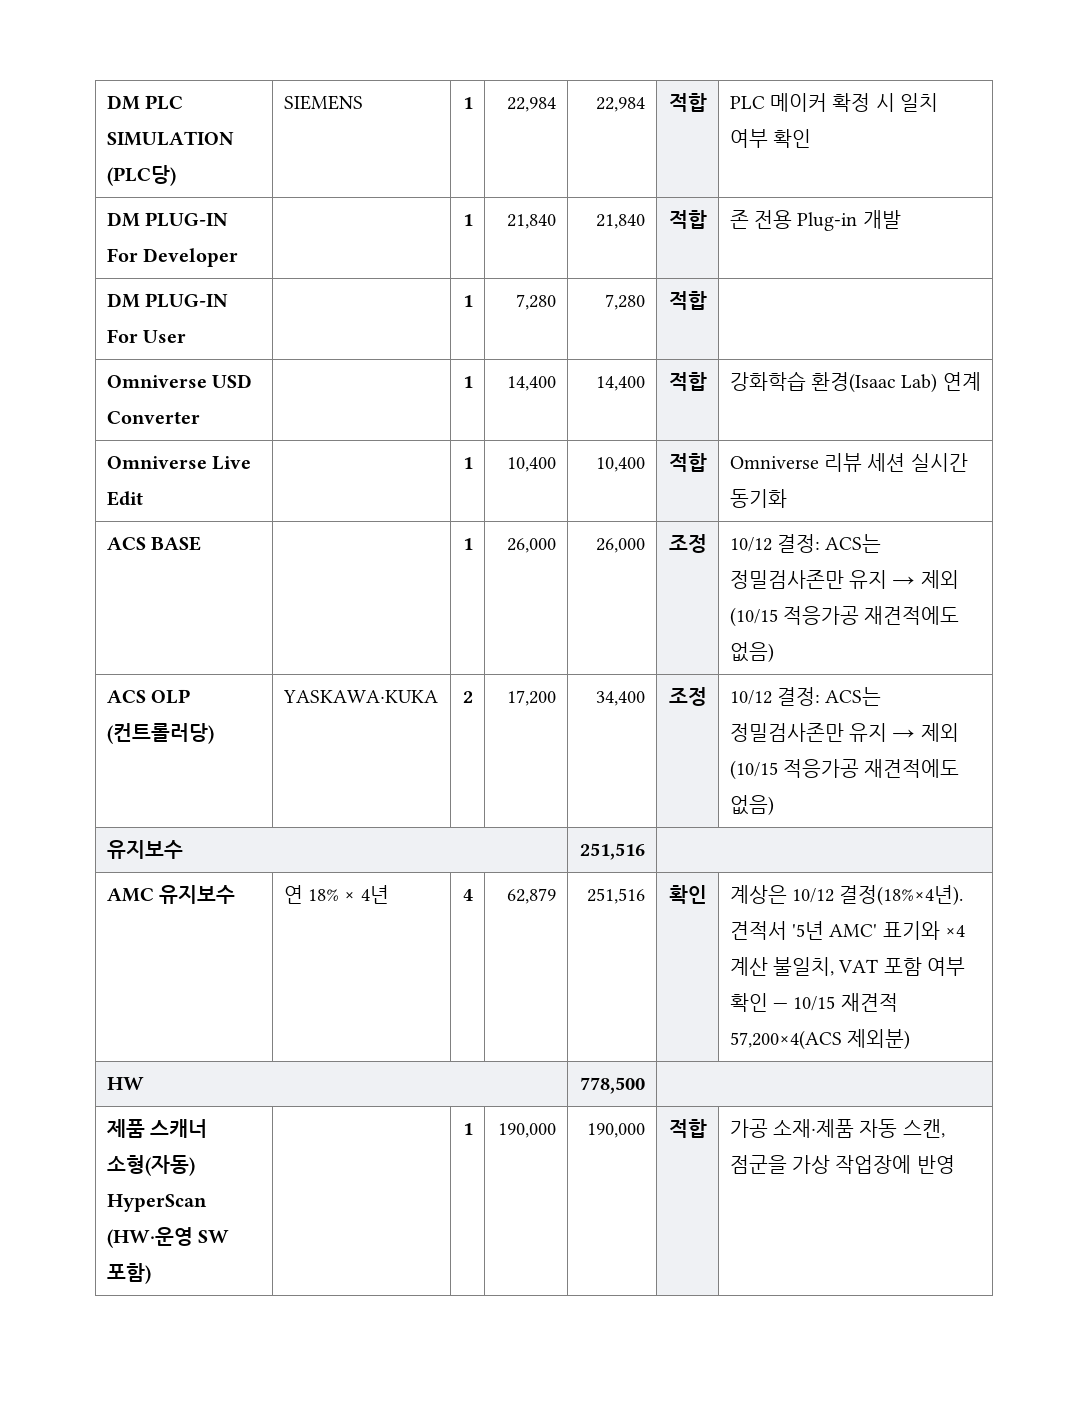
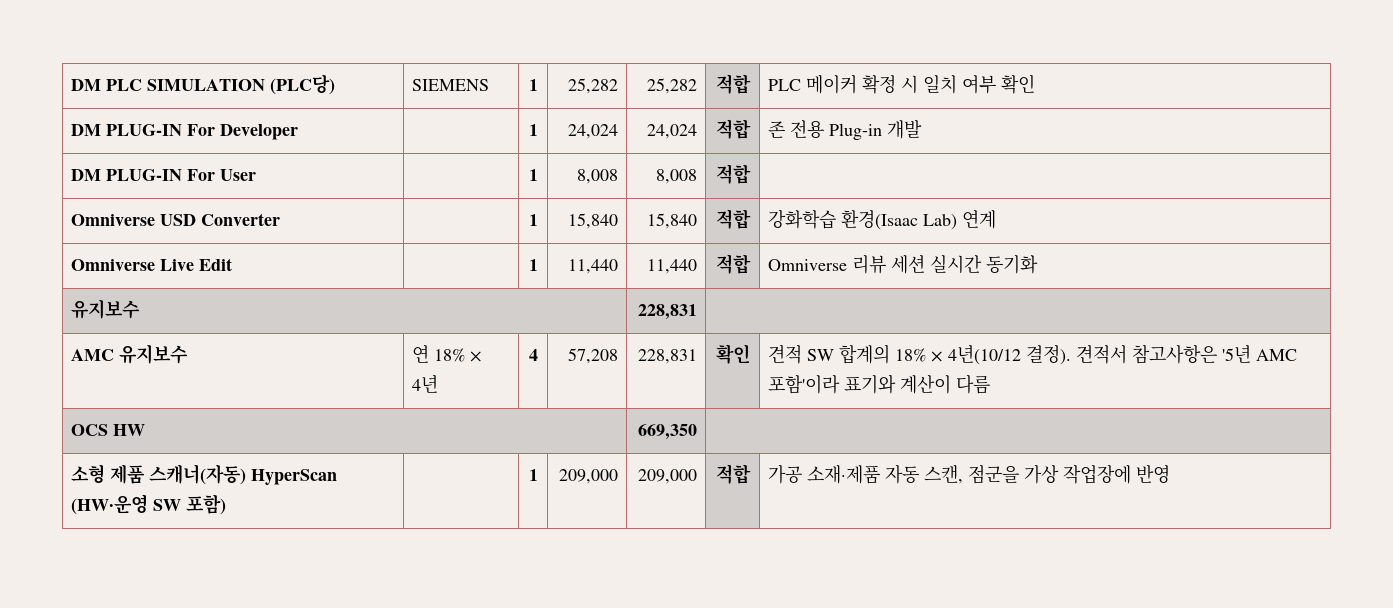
[507,97,557,112] [596,97,646,112] 22,984 | 22,984 -> [567,78,618,94] [646,78,697,94] 25,282 | 25,282
[507,214,557,229] [596,214,646,229] 21,840 | 21,840 -> [567,124,618,139] [646,124,697,139] 24,024 | 24,024
[516,294,557,310] [605,294,646,310] 7,280 | 7,280 -> [576,169,618,184] [655,169,697,184] 8,008 | 8,008
[507,376,557,391] [596,376,646,391] 14,400 | 14,400 -> [567,213,618,229] [646,213,697,229] 15,840 | 15,840
[507,457,557,472] [596,457,646,472] 10,400 | 10,400 -> [567,259,618,274] [646,259,697,274] 11,440 | 11,440
[106,536,202,551] [462,538,473,550] [507,538,557,553] [596,538,646,553] [668,534,707,553] [729,534,882,553] [729,570,959,589] [729,606,960,627] [729,642,774,663] [106,689,191,704] [106,723,214,744] [282,690,438,703] [462,691,473,703] [507,690,557,706] [596,691,646,706] [668,687,707,706] [729,687,882,706] [729,723,959,742] [729,759,960,780] [729,795,774,816] [106,840,183,859] [580,843,646,860] // ACS BASE | | 1 | 26,000 | 26,000 | 조정 | 10/12 결정: ACS는 정밀검사존만 유지 → 제외 (10/15 적응가공 재견적에도 없음) // ACS OLP (컨트롤러당) | YASKAWA·KUKA | 2 | 17,200 | 34,400 | 조정 | 10/12 결정: ACS는 정밀검사존만 유지 → 제외 (10/15 적응가공 재견적에도 없음) // 유지보수 | 251,516 -> [71,299,141,319] [637,304,697,320] // 유지보수 | 228,831
[507,888,557,904] [587,888,646,904] 62,879 | 251,516 -> [567,348,618,364] [637,349,697,364] 57,208 | 228,831
[729,885,964,906] [729,921,966,940] [729,957,966,976] [729,993,898,1012] [729,1029,911,1050] [106,1077,144,1090] [580,1077,646,1094] [106,1119,208,1138] [106,1155,195,1176] 계상은 10/12 결정(18%×4년). 견적서 '5년 AMC' 표기와 ×4 계산 불일치, VAT 포함 여부 확인 — 10/15 재견적 57,200×4(ACS 제외분) // HW | 778,500 | // 제품 스캐너 소형(자동) -> [768,344,1298,365] [768,374,991,394] [71,424,146,436] [637,424,697,440] [71,464,247,485] 견적 SW 합계의 18% × 4년(10/12 결정). 견적서 참고사항은 '5년 AMC 포함'이라 표기와 계산이 다름 // OCS HW | 669,350 | // 소형 제품 스캐너(자동)
[498,1123,557,1138] [587,1123,646,1138] 190,000 | 190,000 -> [558,469,618,484] [637,469,697,484] 209,000 | 209,000

